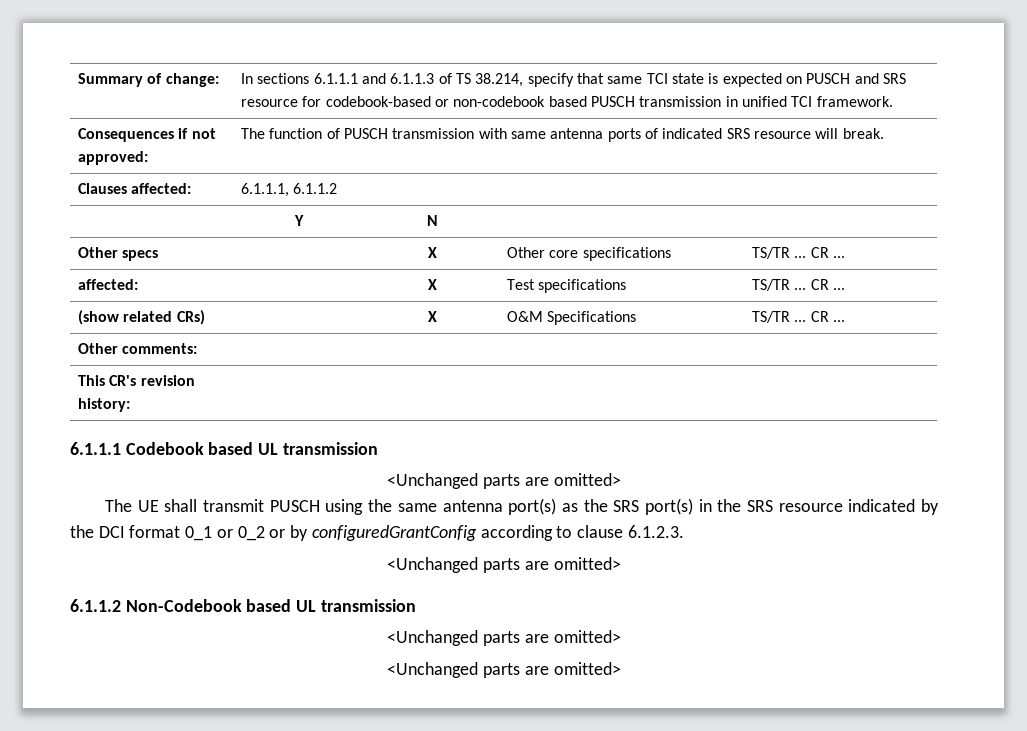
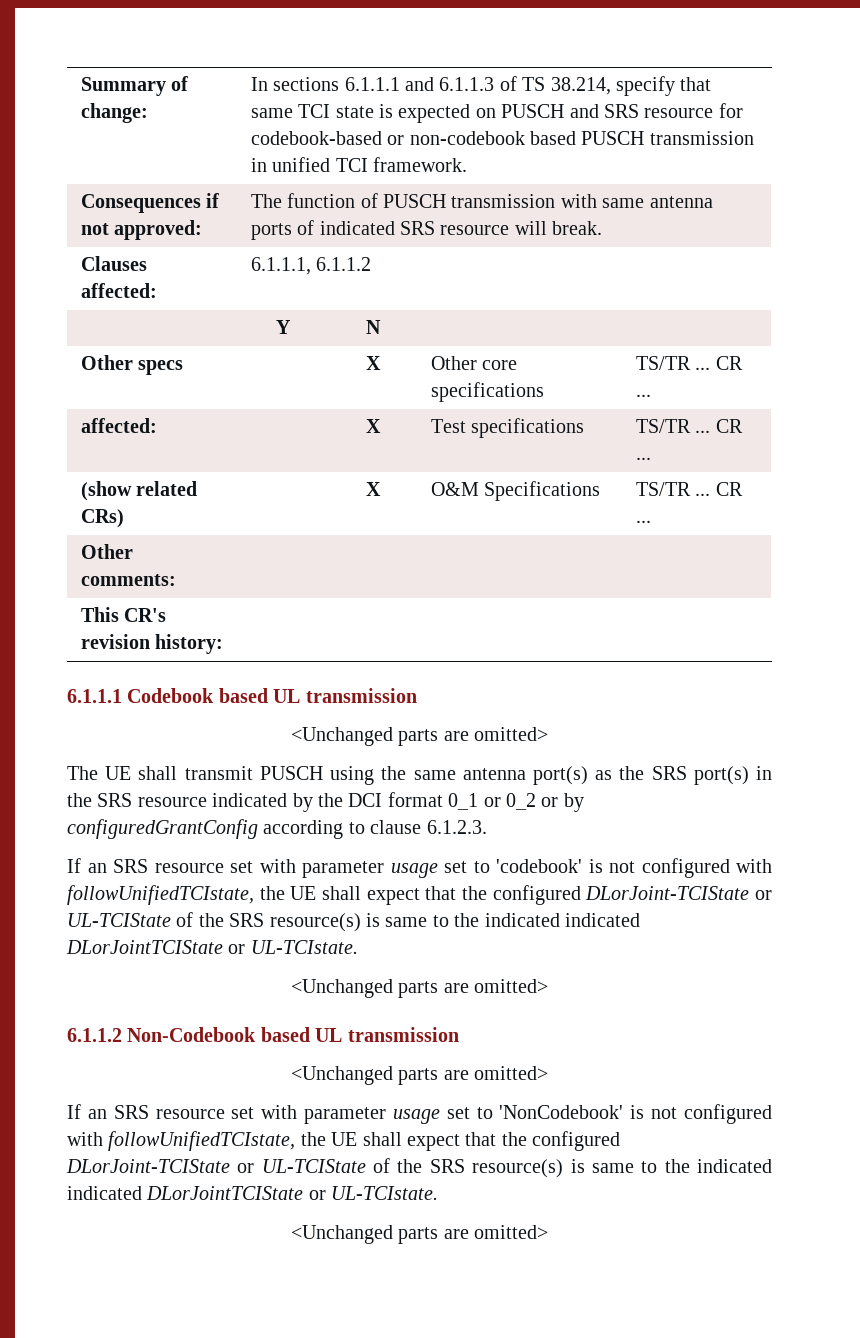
(684, 531) none -> [67,858,772,878] [67,885,772,905] [67,912,640,932] [66,940,358,954] // If an SRS resource set with parameter usage set to 'codebook' is not configured with followUnifiedTCIstate, the UE shall expect that the configured DLorJoint-TCIState or UL-TCIState of the SRS resource(s) is same to the indicated indicated DLorJointTCIState or UL-TCIstate.
(621, 636) none -> [67,1104,772,1124] [67,1131,621,1151] [66,1158,773,1178] [67,1186,439,1200] // If an SRS resource set with parameter usage set to 'NonCodebook' is not configured with followUnifiedTCIstate, the UE shall expect that the configured DLorJoint-TCIState or UL-TCIState of the SRS resource(s) is same to the indicated indicated DLorJointTCIState or UL-TCIstate.

